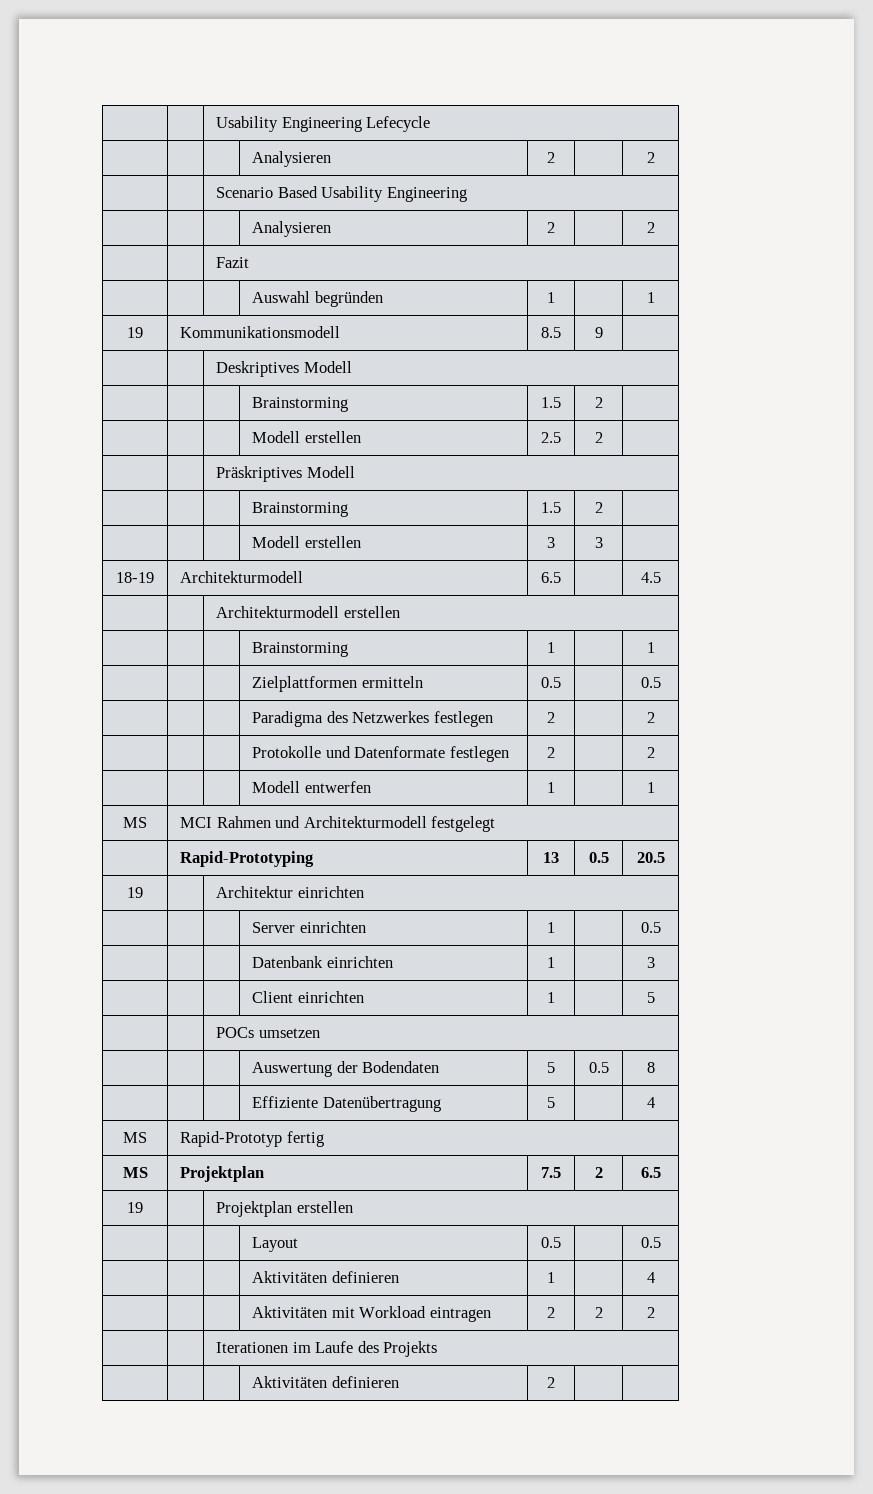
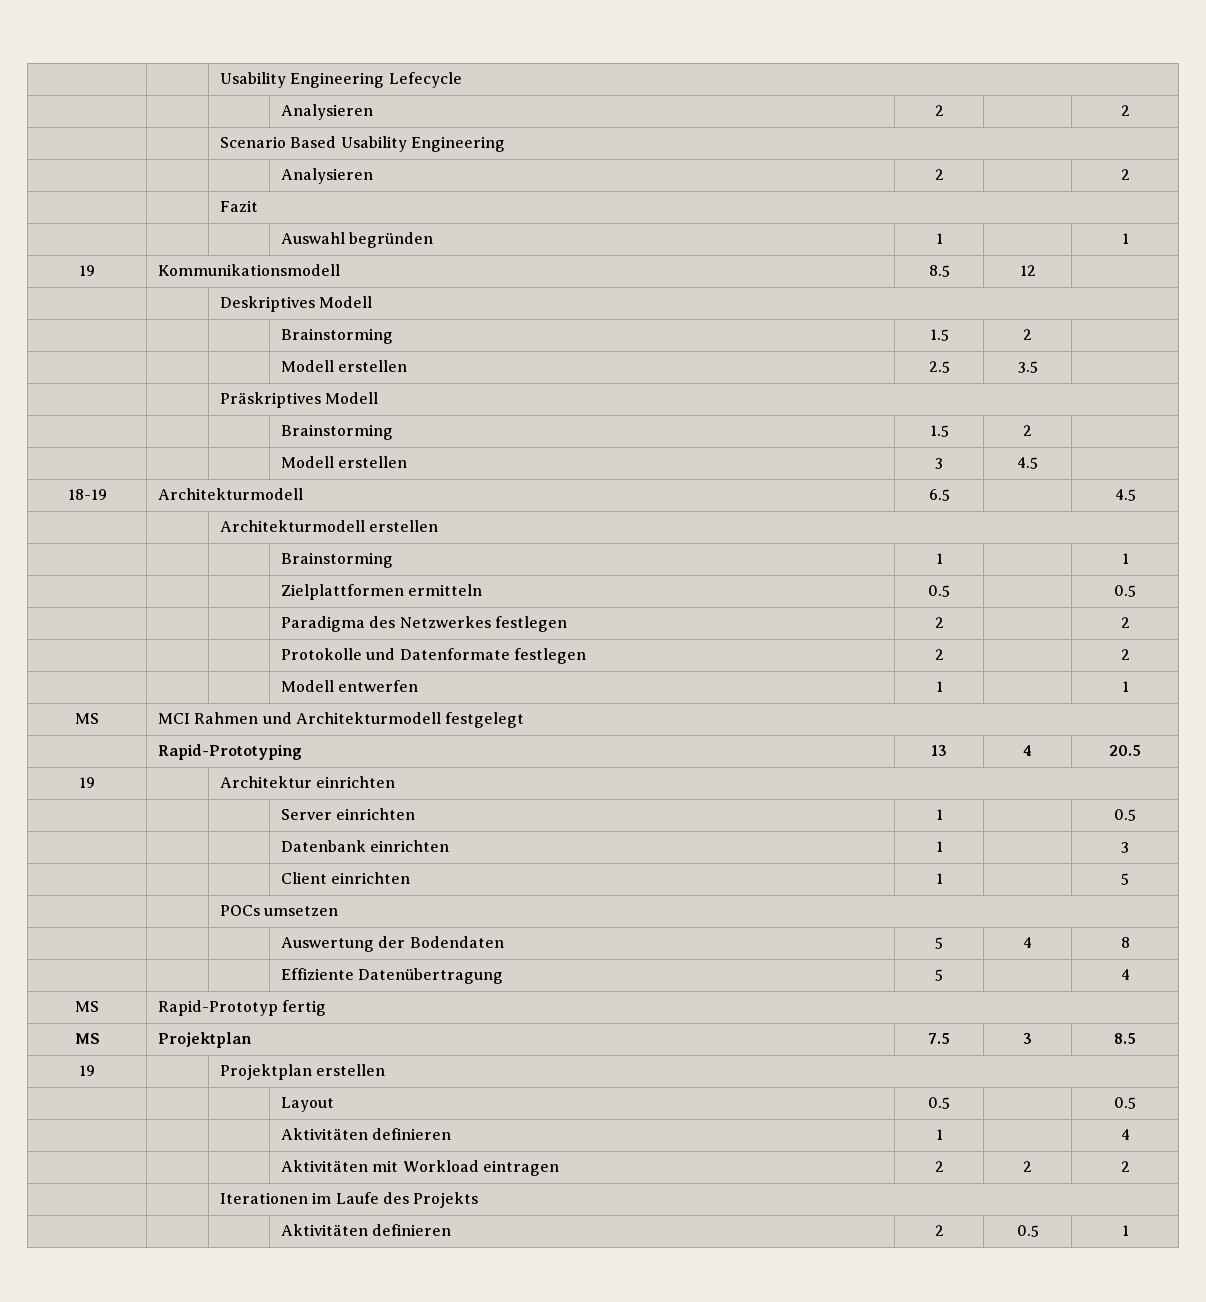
[594,327,603,338] 9 -> [1019,265,1036,276] 12
[594,432,603,443] 2 -> [1017,361,1038,373] 3.5
[594,537,603,548] 3 -> [1017,457,1038,469] 4.5
[588,852,609,863] 0.5 -> [1023,745,1032,756] 4
[588,1062,609,1073] 0.5 -> [1023,937,1032,948] 4
[594,1167,603,1178] [640,1167,661,1178] 2 | 6.5 -> [1023,1033,1032,1044] [1114,1033,1136,1044] 3 | 8.5
(555, 1382) | -> [1016,1225,1039,1237] [1121,1225,1129,1236] 0.5 | 1

